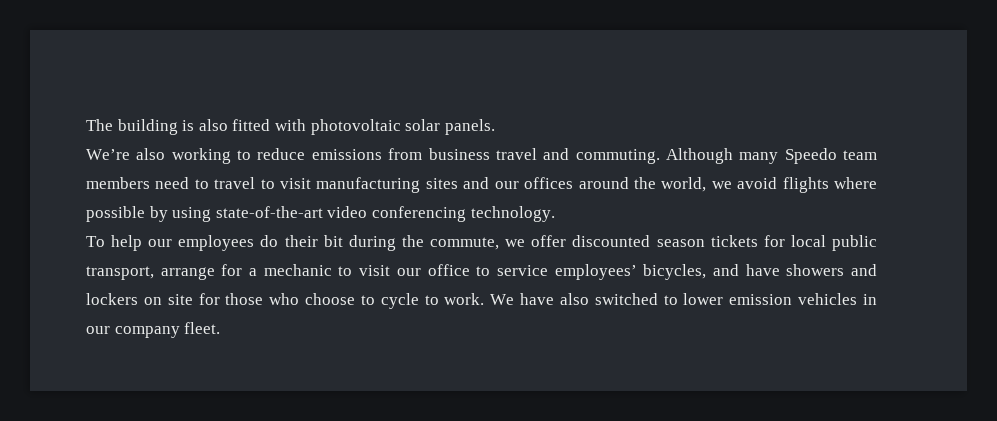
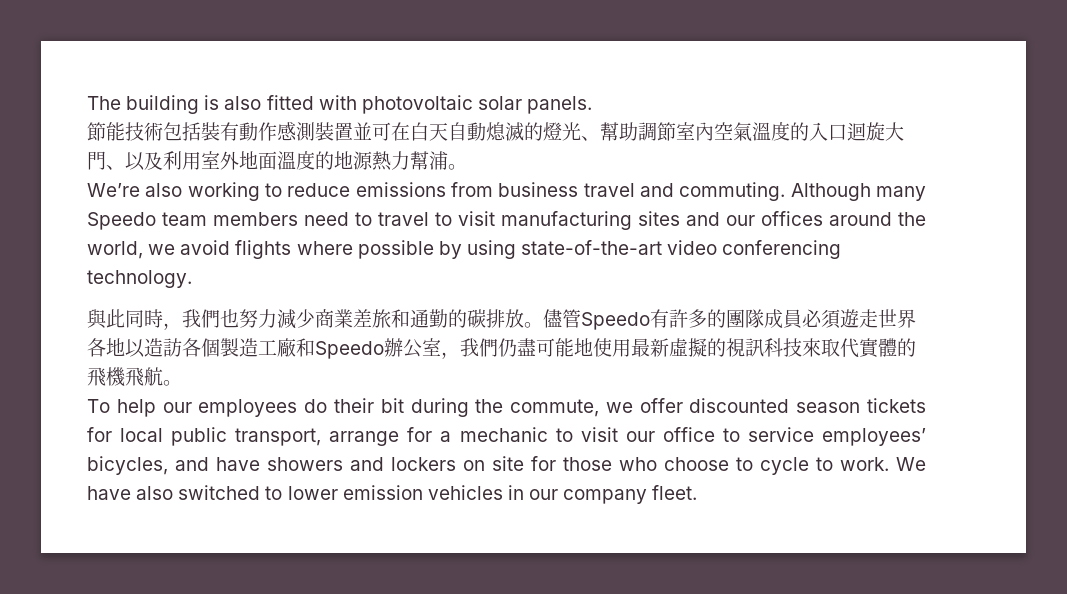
(495, 127) none -> [87,122,904,141] [87,151,467,171] // 節能技術包括裝有動作感測裝置並可在白天自動熄滅的燈光、幫助調節室內空氣溫度的入口迴旋大門、以及利用室外地面溫度的地源熱力幫浦。
(555, 214) none -> [87,309,916,330] [87,338,916,359] [87,367,182,387] // 與此同時，我們也努力減少商業差旅和通勤的碳排放。儘管Speedo有許多的團隊成員必須遊走世界各地以造訪各個製造工廠和Speedo辦公室，我們仍盡可能地使用最新虛擬的視訊科技來取代實體的飛機飛航。

